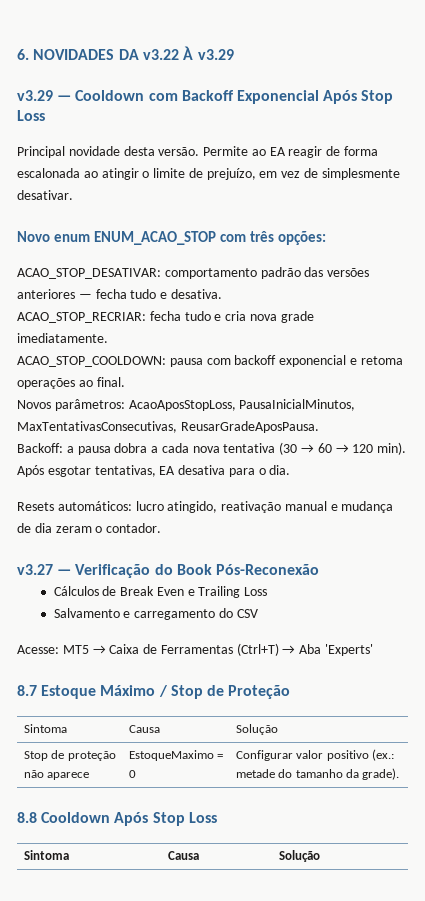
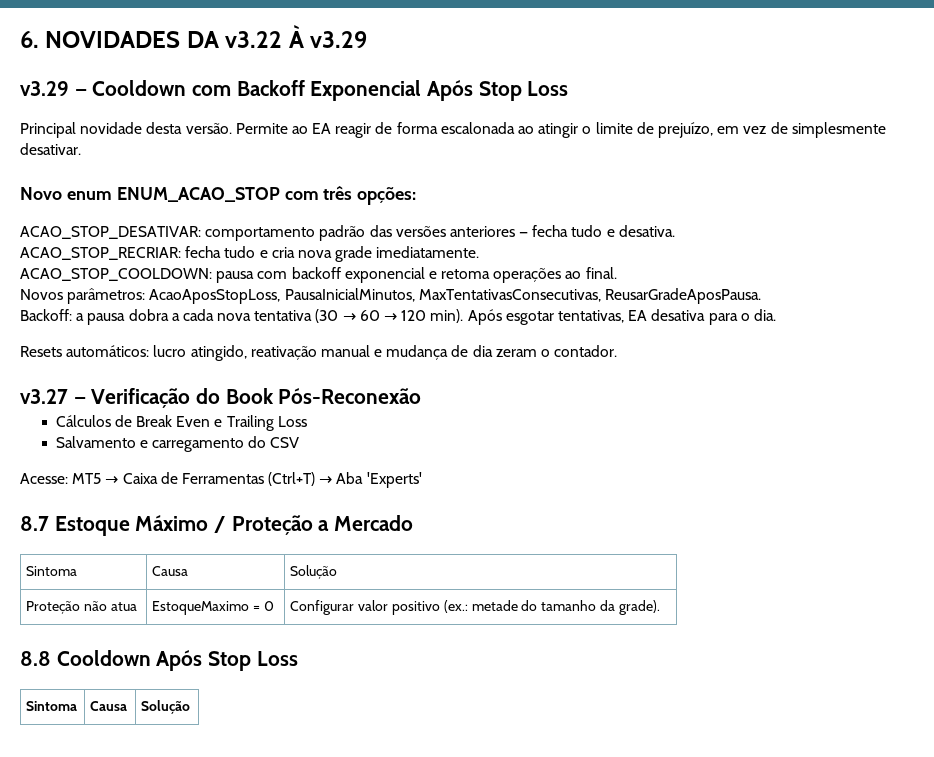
[170,685,291,699] Stop de Proteção -> [231,515,414,535] Proteção a Mercado
[23,750,116,761] [23,770,90,780] Stop de proteção não aparece -> [26,601,137,614] Proteção não atua

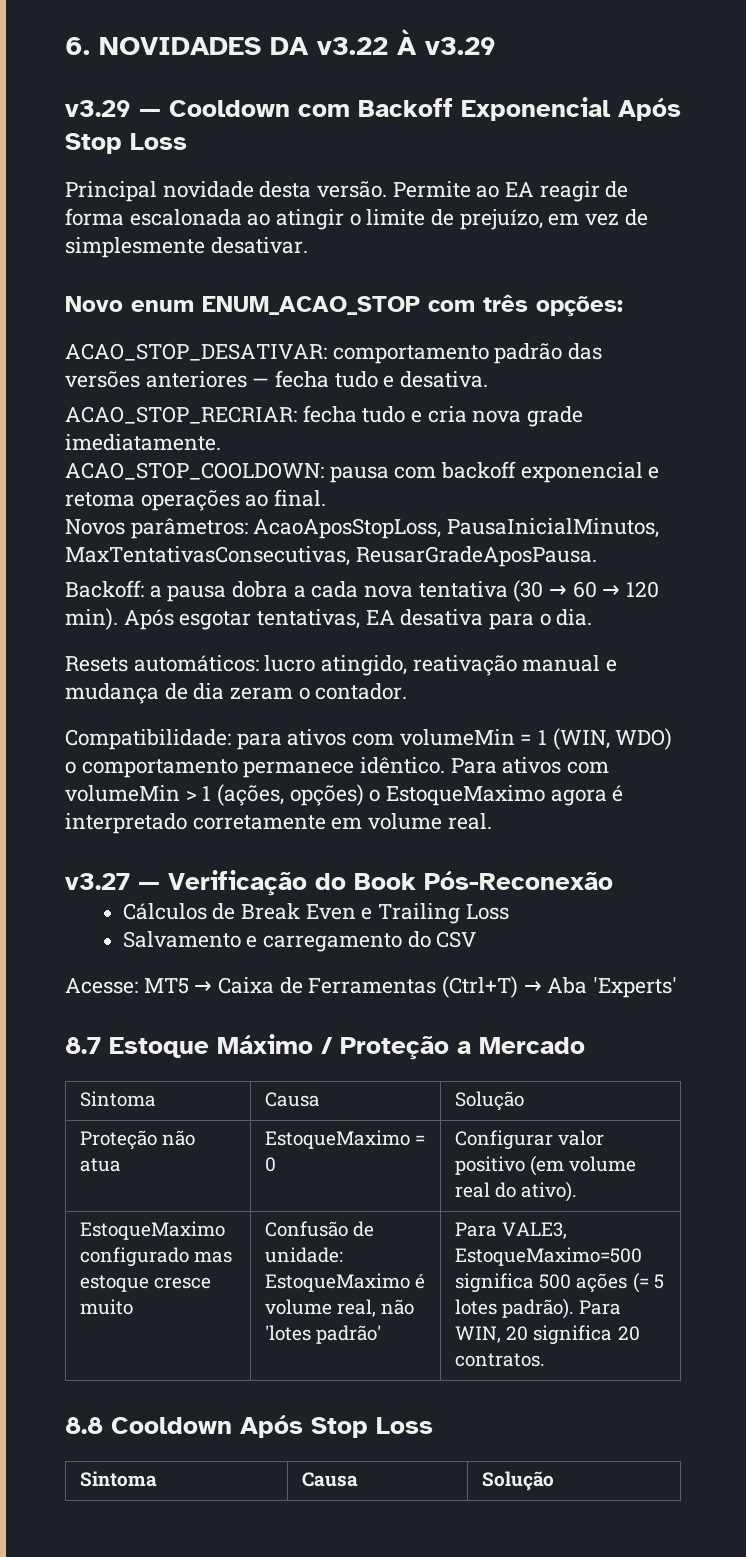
(618, 351) none -> [65,728,673,750] [65,757,610,778] [65,784,624,806] [65,813,492,834] // Compatibilidade: para ativos com volumeMin = 1 (WIN, WDO) o comportamento permanece idêntico. Para ativos com volumeMin > 1 (ações, opções) o EstoqueMaximo agora é interpretado corretamente em volume real.
[443,600,660,615] (ex.: metade do tamanho da grade). -> [530,1155,637,1176] [455,1181,578,1202] [80,1221,226,1240] [80,1247,233,1267] [80,1275,212,1292] [80,1299,134,1315] [265,1221,375,1237] [265,1247,344,1263] [265,1273,426,1292] [265,1299,415,1317] [265,1325,382,1344] [455,1222,568,1239] [455,1247,643,1266] [455,1272,664,1293] [455,1298,622,1319] [455,1325,640,1345] [455,1353,546,1367] (em volume real do ativo). // EstoqueMaximo configurado mas estoque cresce muito | Confusão de unidade: EstoqueMaximo é volume real, não 'lotes padrão' | Para VALE3, EstoqueMaximo=500 significa 500 ações (= 5 lotes padrão). Para WIN, 20 significa 20 contratos.

